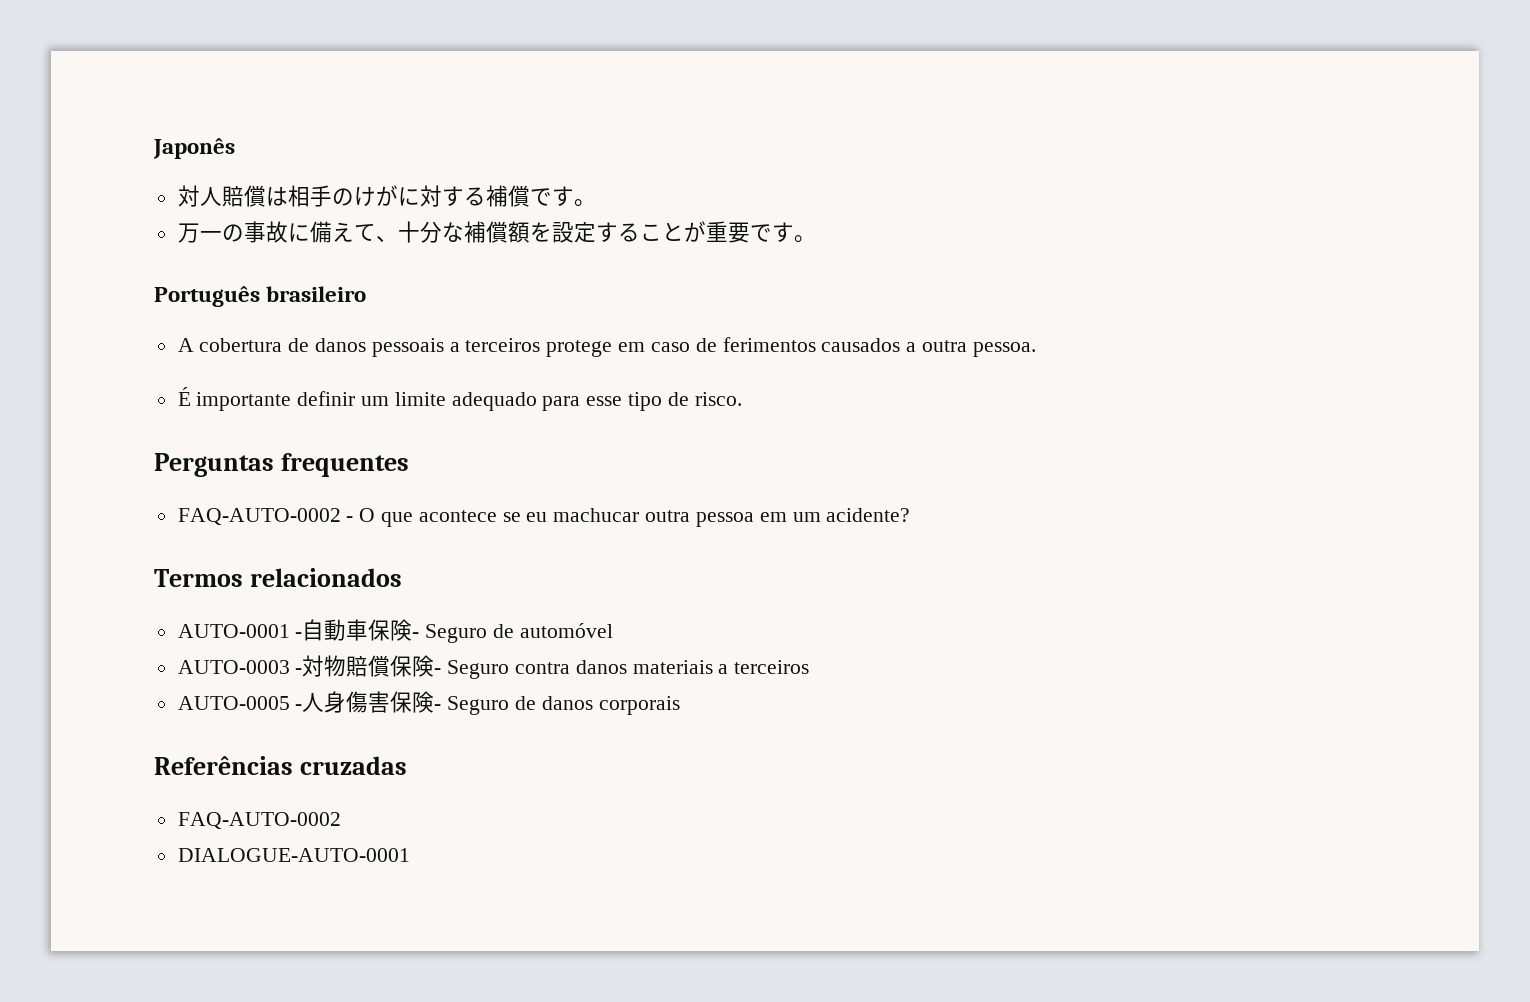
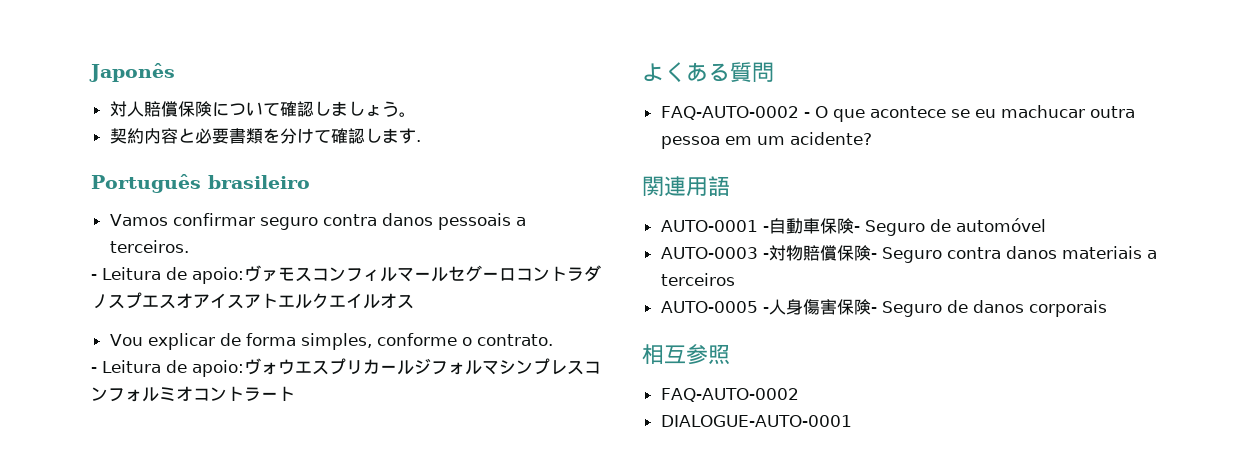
[265,185,596,207] [177,221,816,243] [154,286,367,307] [177,337,1036,357] [177,387,742,411] [154,453,410,477] は相手のけがに対する補償です。 // 万一の事故に備えて、十分な補償額を設定することが重要です。 // Português brasileiro // A cobertura de danos pessoais a terceiros protege em caso de ferimentos causados a outra pessoa. // É importante definir um limite adequado para esse tipo de risco. // Perguntas frequentes -> [177,101,416,117] [109,128,421,144] [91,174,310,193] [109,213,526,230] [109,240,189,253] [91,265,601,284] [91,292,414,309] [109,333,553,350] [91,358,601,377] [91,386,295,402] [642,62,774,83] 保険について確認しましょう。 // 契約内容と必要書類を分けて確認します. // Português brasileiro // Vamos confirmar seguro contra danos pessoais a terceiros. // - Leitura de apoio:ヴァモスコンフィルマールセグーロコントラダノスプエスオアイスアトエルクエイルオス // Vou explicar de forma simples, conforme o contrato. // - Leitura de apoio:ヴォウエスプリカールジフォルマシンプレスコンフォルミオコントラート // よくある質問
[154,568,403,587] Termos relacionados -> [642,176,730,197] 関連用語
[154,756,408,775] Referências cruzadas -> [642,344,730,365] 相互参照

